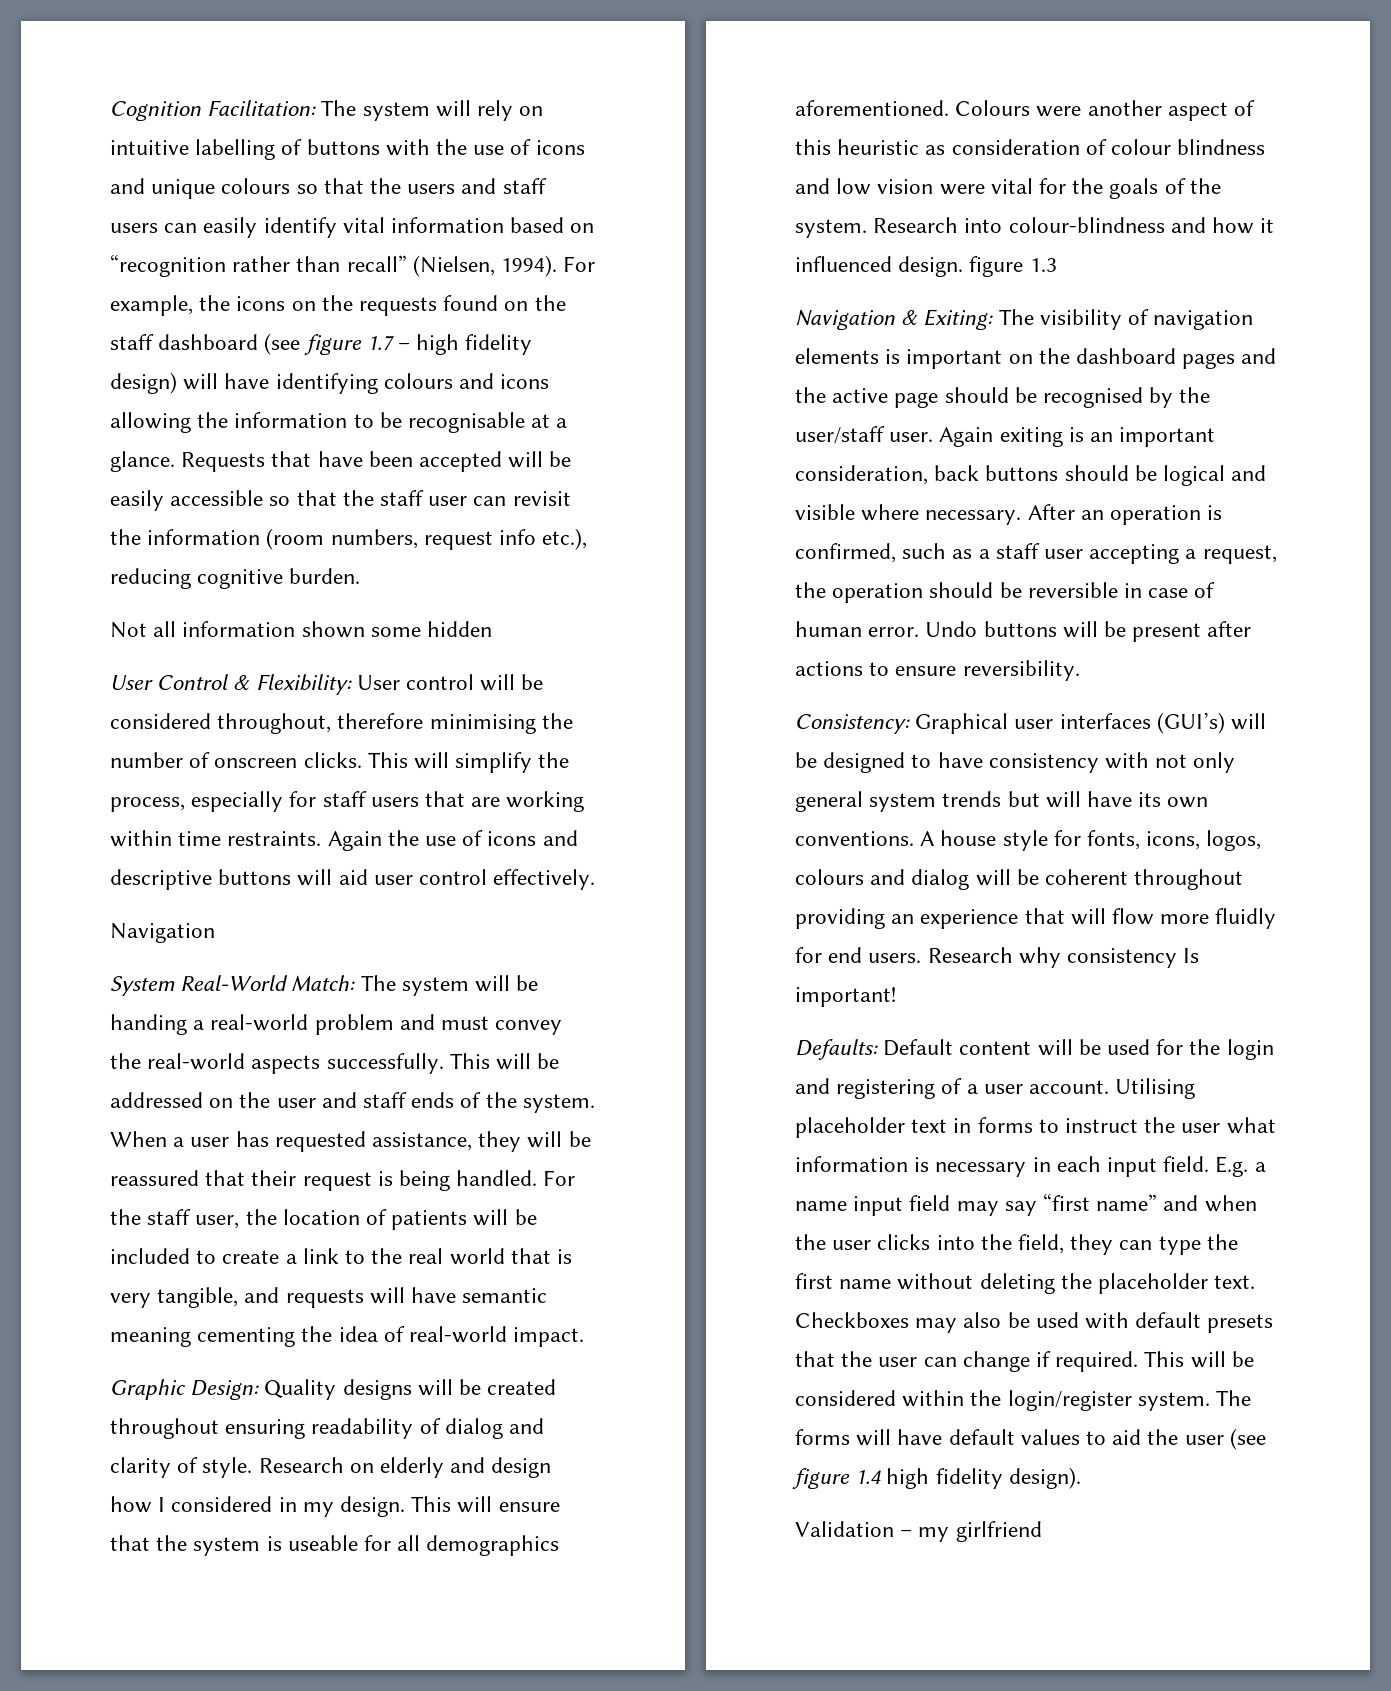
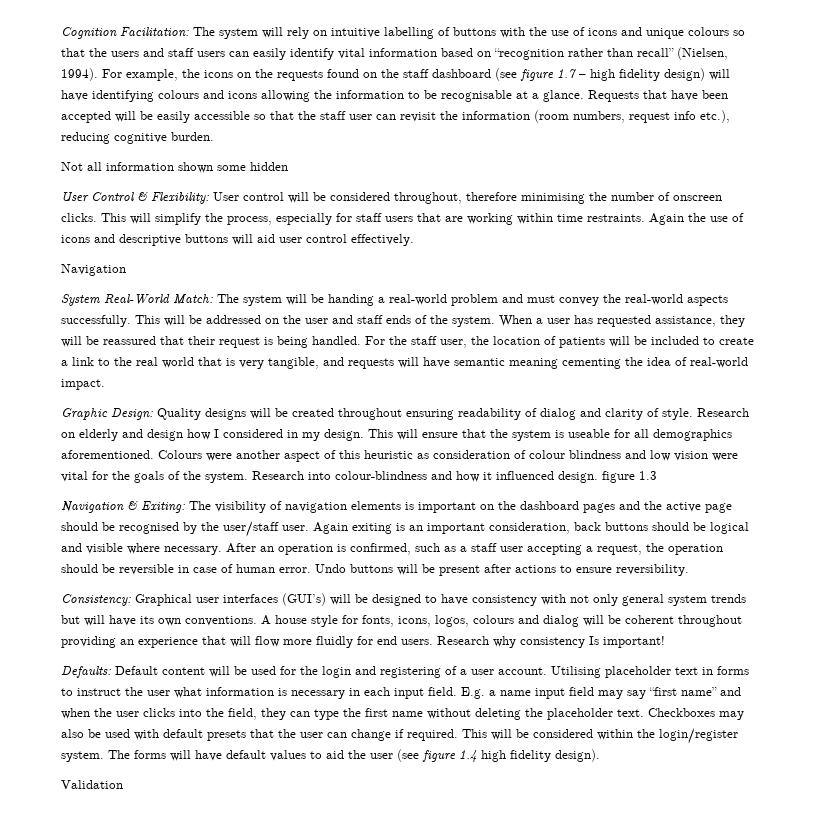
[900,1521,1042,1542] – my girlfriend -> (123, 784) none

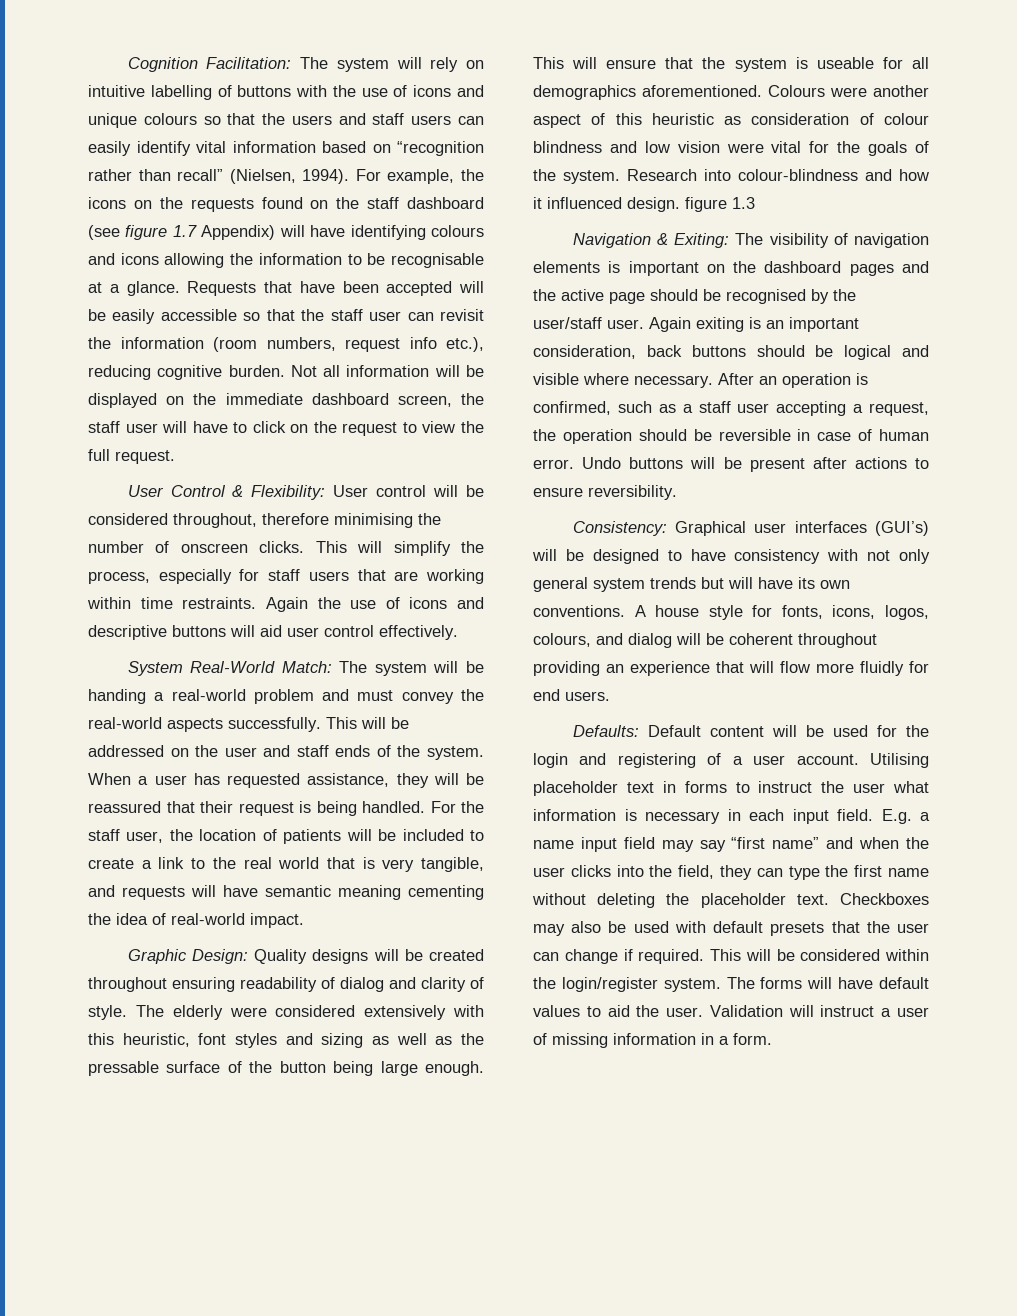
[579,68,705,81] – high fidelity design) -> [201,225,276,240] Appendix)
(214, 136) // -> (285, 371) none
[178,162,288,173] shown some hidden -> [434,365,484,377] [88,393,484,408] [88,421,484,436] [88,449,175,464] will be displayed on the immediate dashboard screen, the staff user will have to click on the request to view the full request.
[61,264,126,276] // Navigation -> (458, 632) none
[697,408,749,417] [61,429,364,441] Research on elderly and design how I considered in my design. -> [135,1005,484,1020] [88,1033,484,1048] [88,1061,484,1076] The elderly were considered extensively with this heuristic, font styles and sizing as well as the pressable surface of the button being large enough.
[473,615,514,624] colours -> [533,633,591,647] colours,
[437,636,665,648] Research why consistency Is important! -> (610, 696) none
[370,749,600,762] [61,780,123,789] user (see figure 1.4 high fidelity design). // Validation -> [666,1005,929,1017] [533,1033,772,1048] user. Validation will instruct a user of missing information in a form.

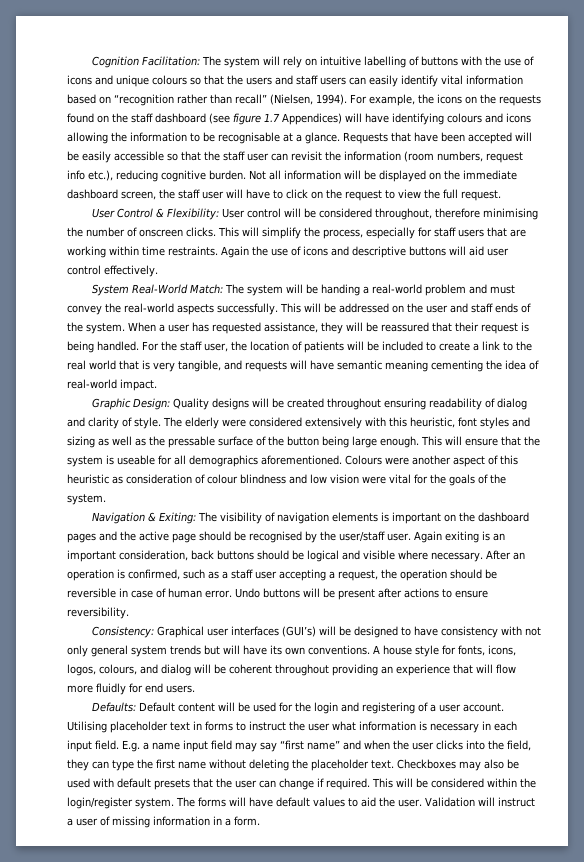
[201,225,276,240] Appendix) -> [282,113,342,125] Appendices)
[627,169,929,181] [533,197,755,212] Research into colour-blindness and how it influenced design. figure 1.3 -> (106, 499) none

